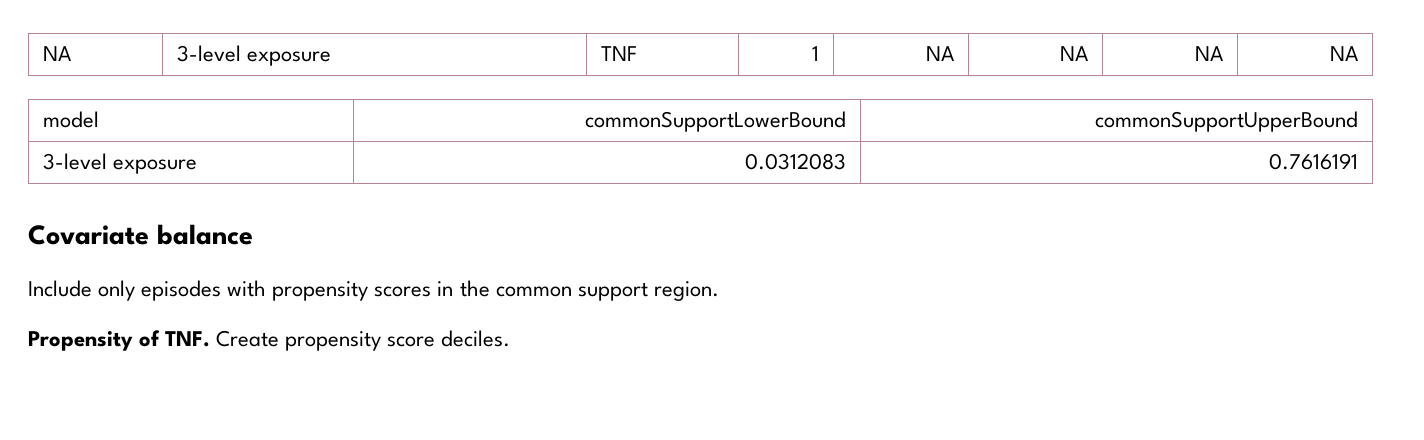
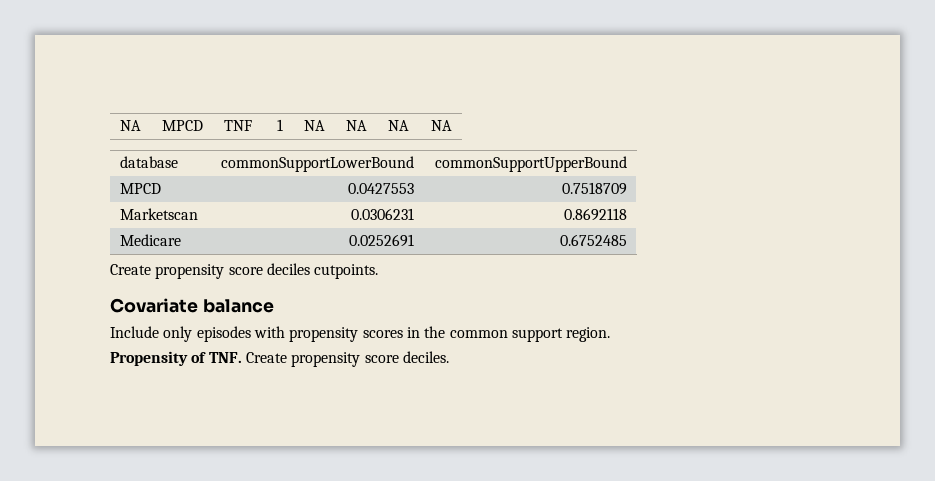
[43,46,72,61] [177,45,332,66] NA | 3-level exposure -> [120,120,142,131] [162,120,204,131] NA | MPCD
[43,111,100,128] model -> [120,156,179,168] database
[43,153,198,174] [744,153,846,170] [1268,153,1358,170] 3-level exposure | 0.0312083 | 0.7616191 -> [120,183,162,194] [347,183,414,194] [561,182,627,195] [120,208,199,220] [350,208,414,220] [563,208,627,221] [120,234,182,246] [348,234,414,247] [559,234,627,246] [110,263,379,279] MPCD | 0.0427553 | 0.7518709 // Marketscan | 0.0306231 | 0.8692118 // Medicare | 0.0252691 | 0.6752485 // Create propensity score deciles cutpoints.

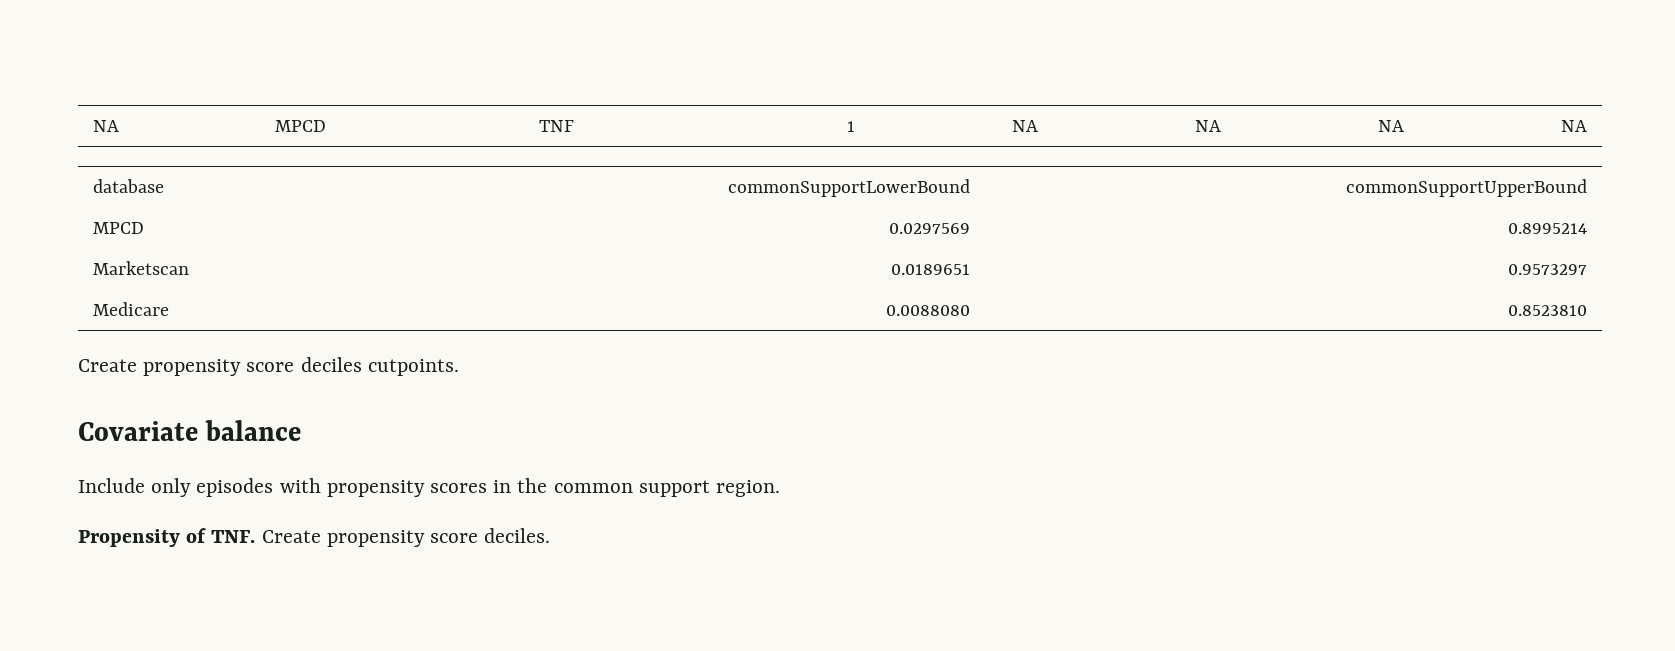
[347,183,414,194] [561,182,627,195] 0.0427553 | 0.7518709 -> [889,223,971,234] [1508,223,1588,234] 0.0297569 | 0.8995214
[350,208,414,220] [563,208,627,221] 0.0306231 | 0.8692118 -> [891,264,971,275] [1508,264,1588,275] 0.0189651 | 0.9573297
[348,234,414,247] [559,234,627,246] 0.0252691 | 0.6752485 -> [886,305,971,316] [1508,305,1588,316] 0.0088080 | 0.8523810

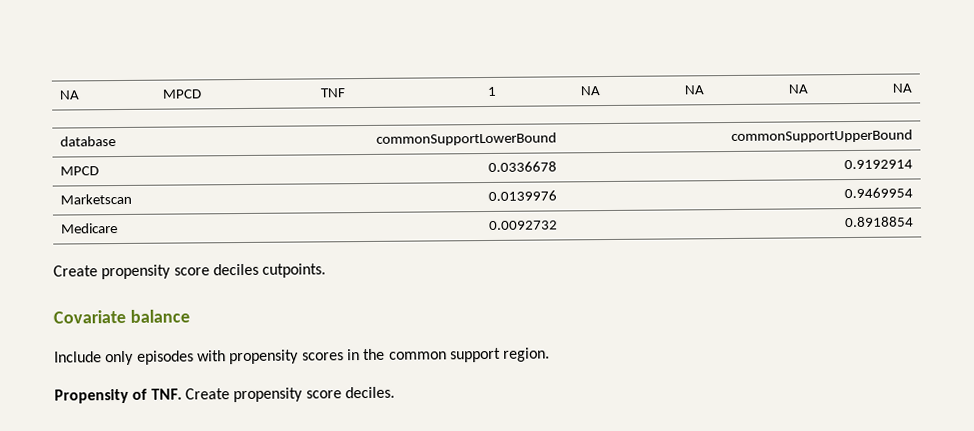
[889,223,971,234] [1508,223,1588,234] 0.0297569 | 0.8995214 -> [487,161,557,172] [843,159,913,170] 0.0336678 | 0.9192914
[891,264,971,275] [1508,264,1588,275] 0.0189651 | 0.9573297 -> [487,190,557,201] [843,187,913,199] 0.0139976 | 0.9469954
[886,305,971,316] [1508,305,1588,316] 0.0088080 | 0.8523810 -> [488,220,558,230] [844,216,914,228] 0.0092732 | 0.8918854

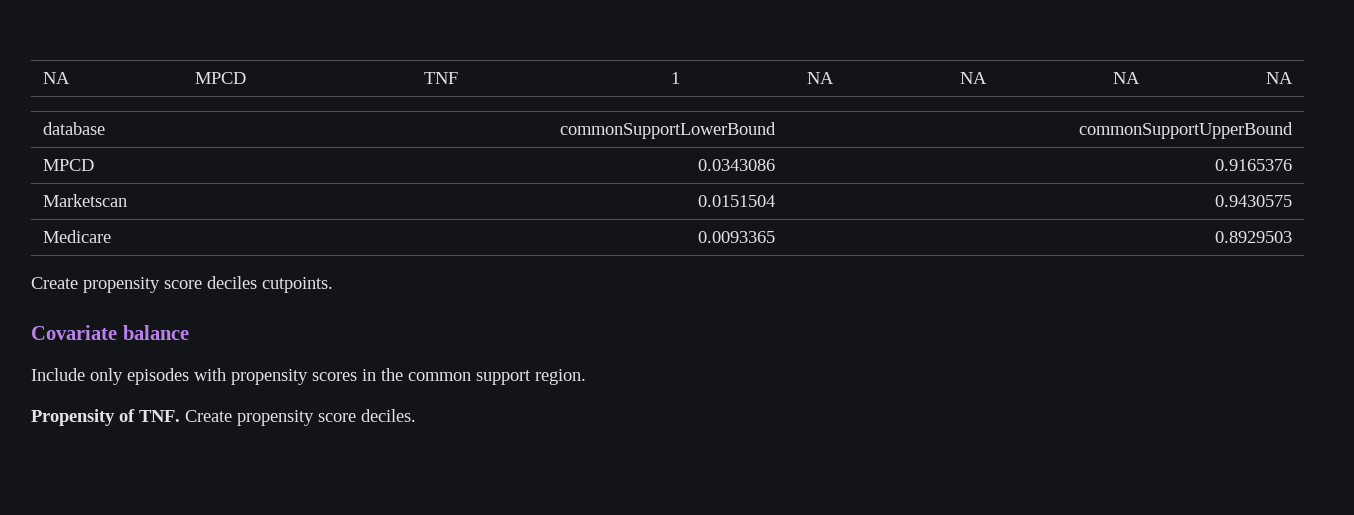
[487,161,557,172] [843,159,913,170] 0.0336678 | 0.9192914 -> [698,159,776,171] [1215,159,1293,171] 0.0343086 | 0.9165376
[487,190,557,201] [843,187,913,199] 0.0139976 | 0.9469954 -> [698,195,776,207] [1215,195,1293,207] 0.0151504 | 0.9430575
[488,220,558,230] [844,216,914,228] 0.0092732 | 0.8918854 -> [698,231,776,243] [1215,231,1293,243] 0.0093365 | 0.8929503

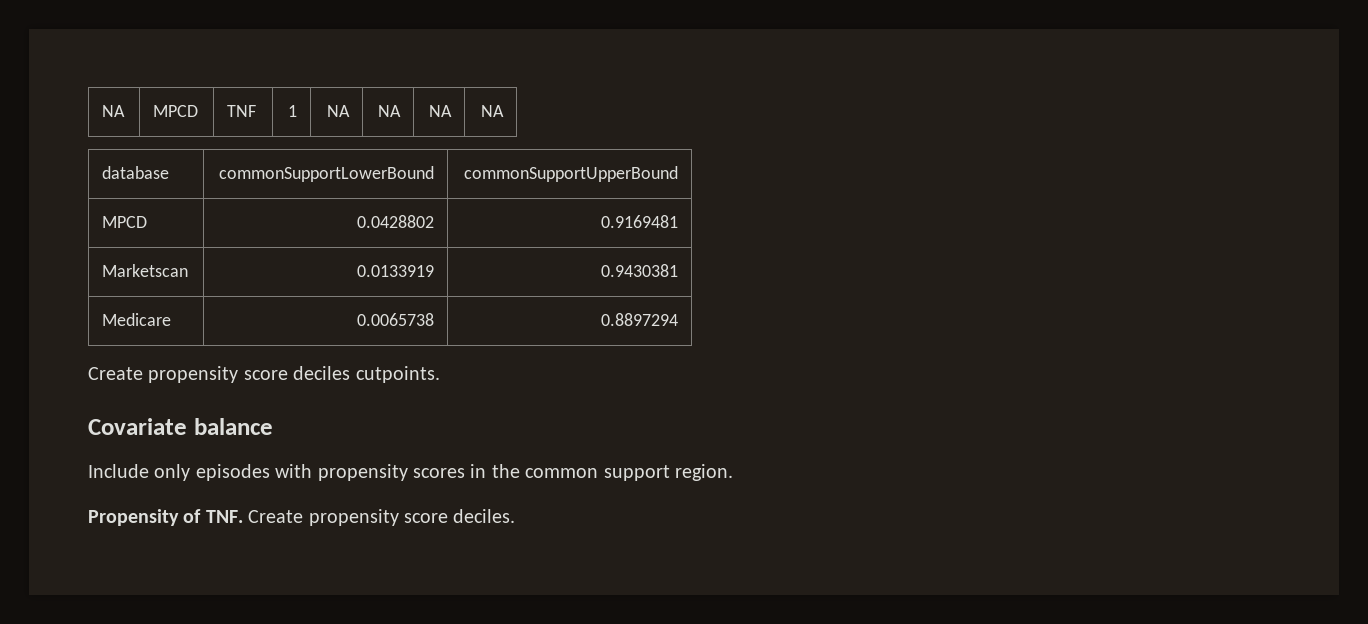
[698,159,776,171] [1215,159,1293,171] 0.0343086 | 0.9165376 -> [356,215,434,228] [600,215,678,228] 0.0428802 | 0.9169481
[698,195,776,207] [1215,195,1293,207] 0.0151504 | 0.9430575 -> [356,265,434,277] [600,264,678,277] 0.0133919 | 0.9430381
[698,231,776,243] [1215,231,1293,243] 0.0093365 | 0.8929503 -> [356,313,434,326] [600,313,678,326] 0.0065738 | 0.8897294

